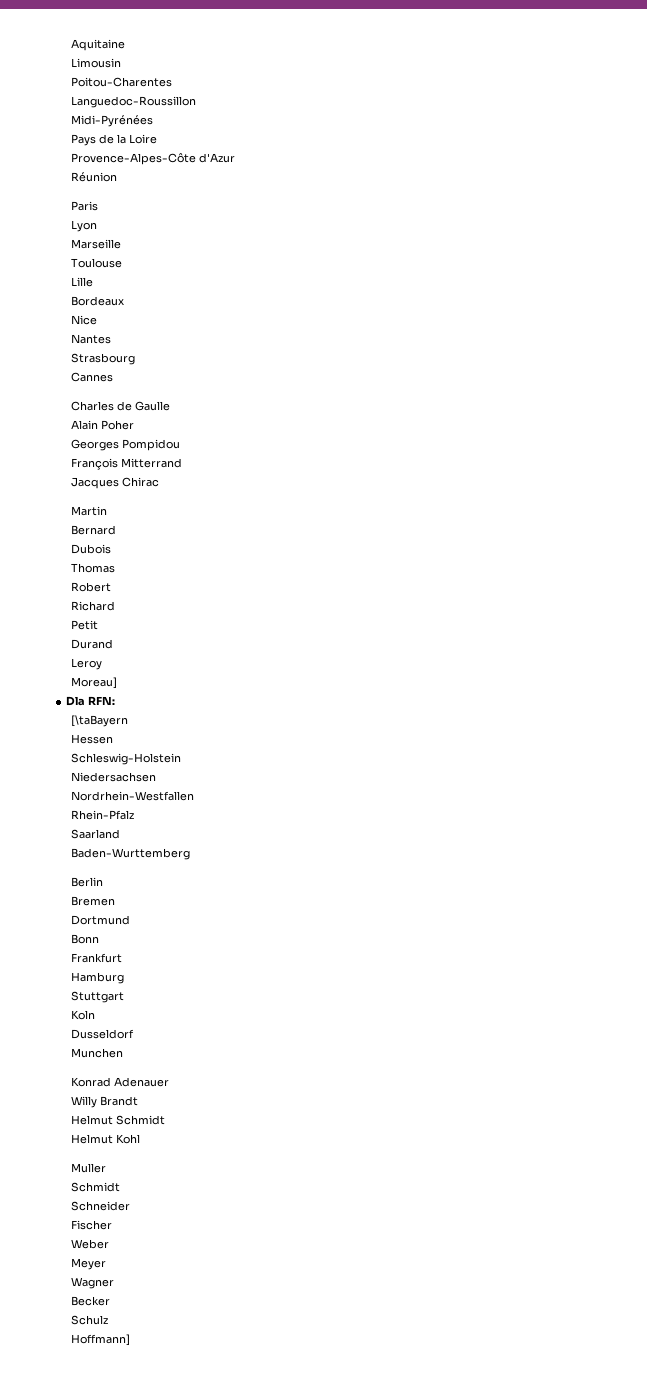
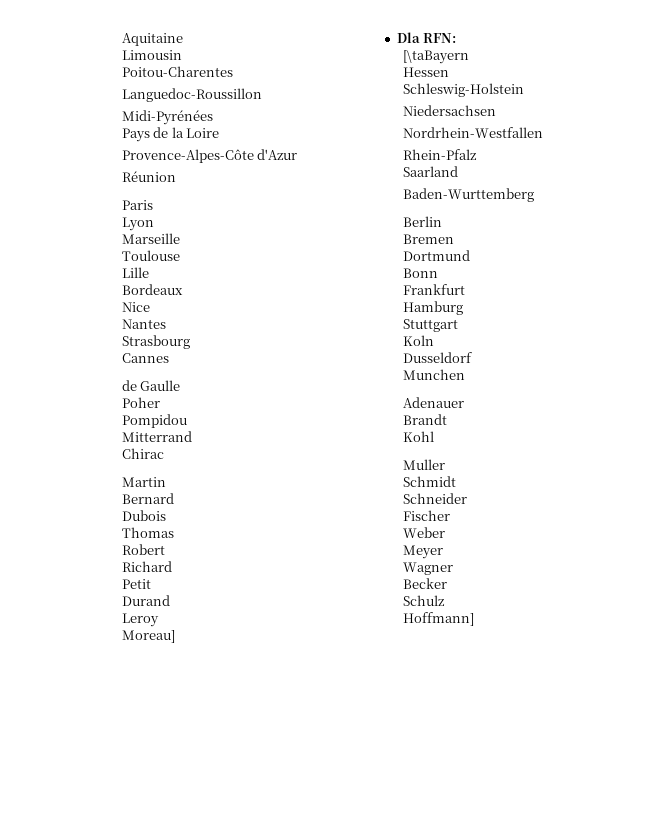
[71,401,115,411] Charles -> (169, 358) none
[71,420,99,430] Alain -> (181, 385) none
[71,439,120,451] Georges -> (160, 402) none
[71,458,119,470] François -> (187, 421) none
[71,477,120,489] Jacques -> (192, 436) none
[71,1077,112,1087] Konrad -> (465, 374) none
[71,1096,98,1108] Willy -> (464, 402) none
[71,1115,166,1125] [71,1134,114,1144] Helmut Schmidt // Helmut -> (447, 419) none

